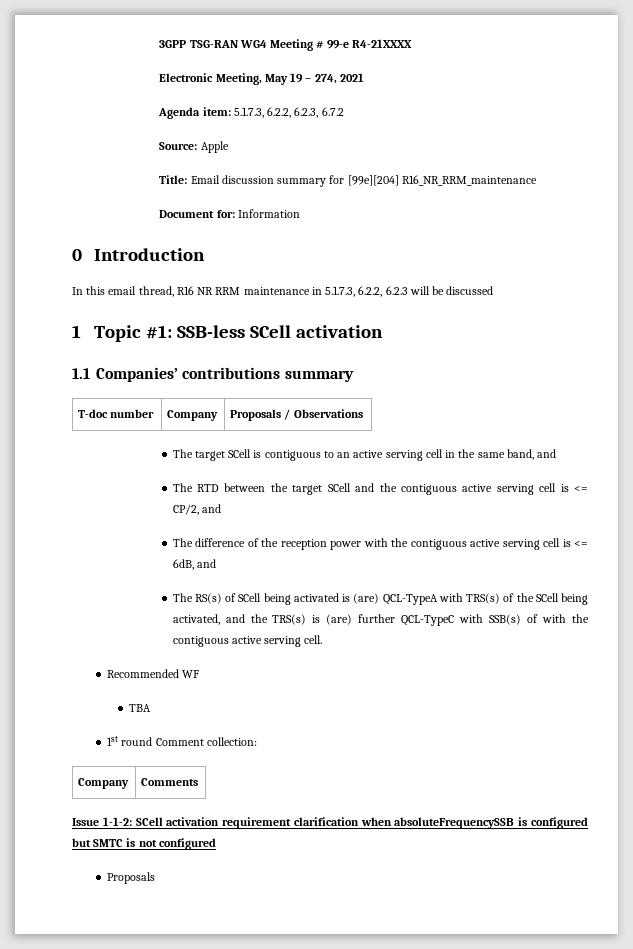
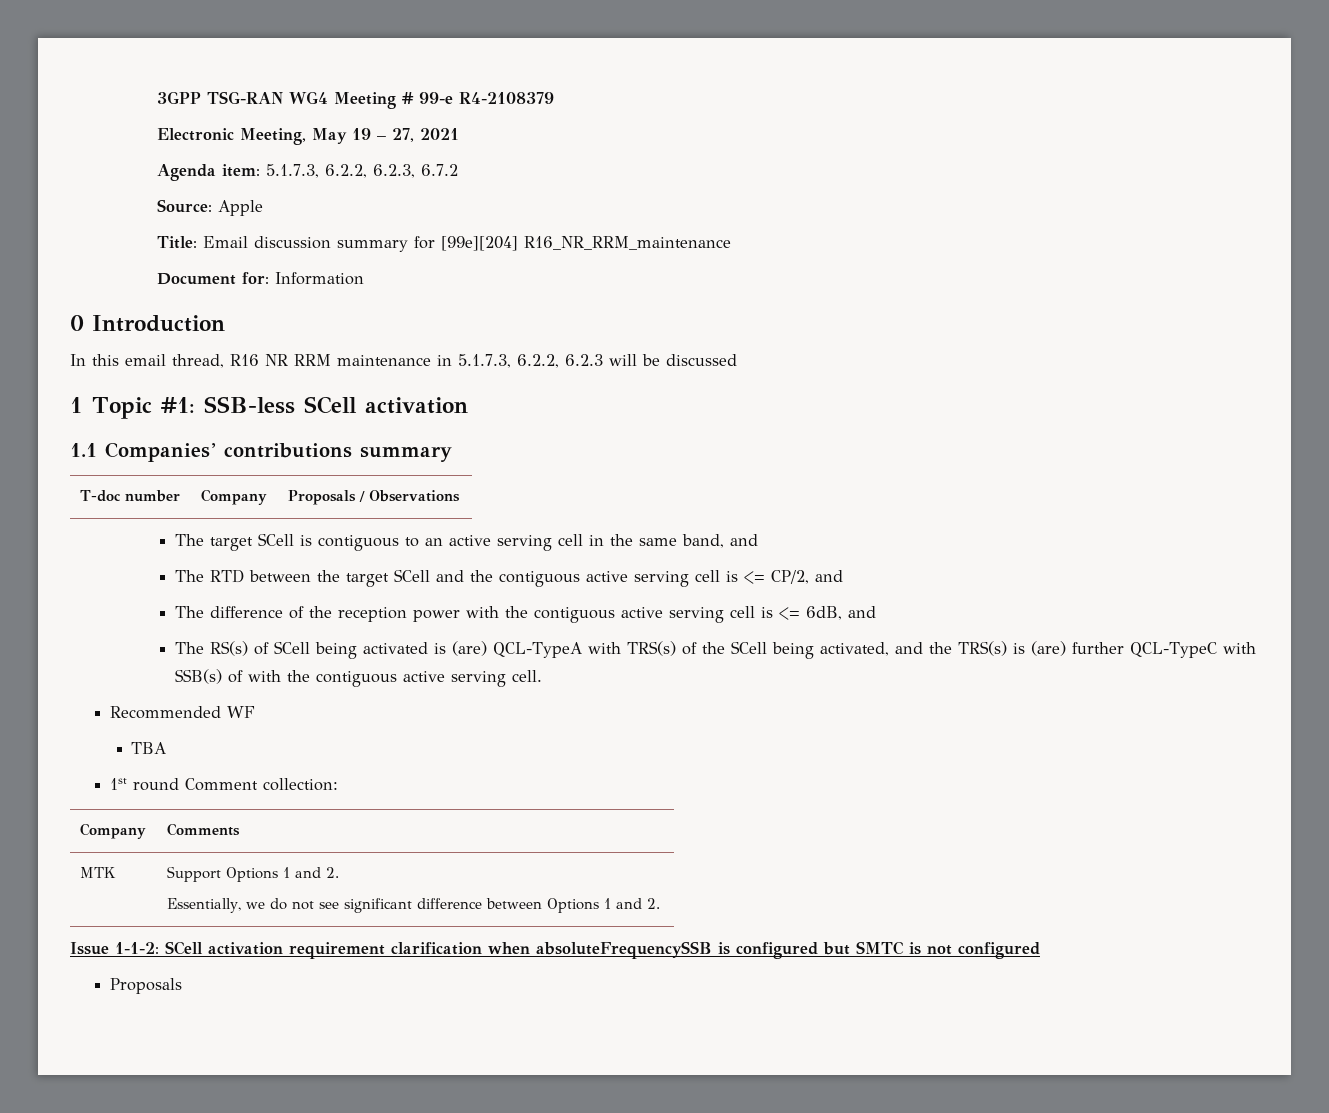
[351,39,412,48] R4-21XXXX -> [458,92,554,104] R4-2108379
[314,74,337,84] 274, -> [391,128,414,142] 27,
(199, 782) none -> [80,867,117,878] [167,866,340,882] [167,898,661,913] // MTK | Support Options 1 and 2. // Essentially, we do not see significant difference between Options 1 and 2.

